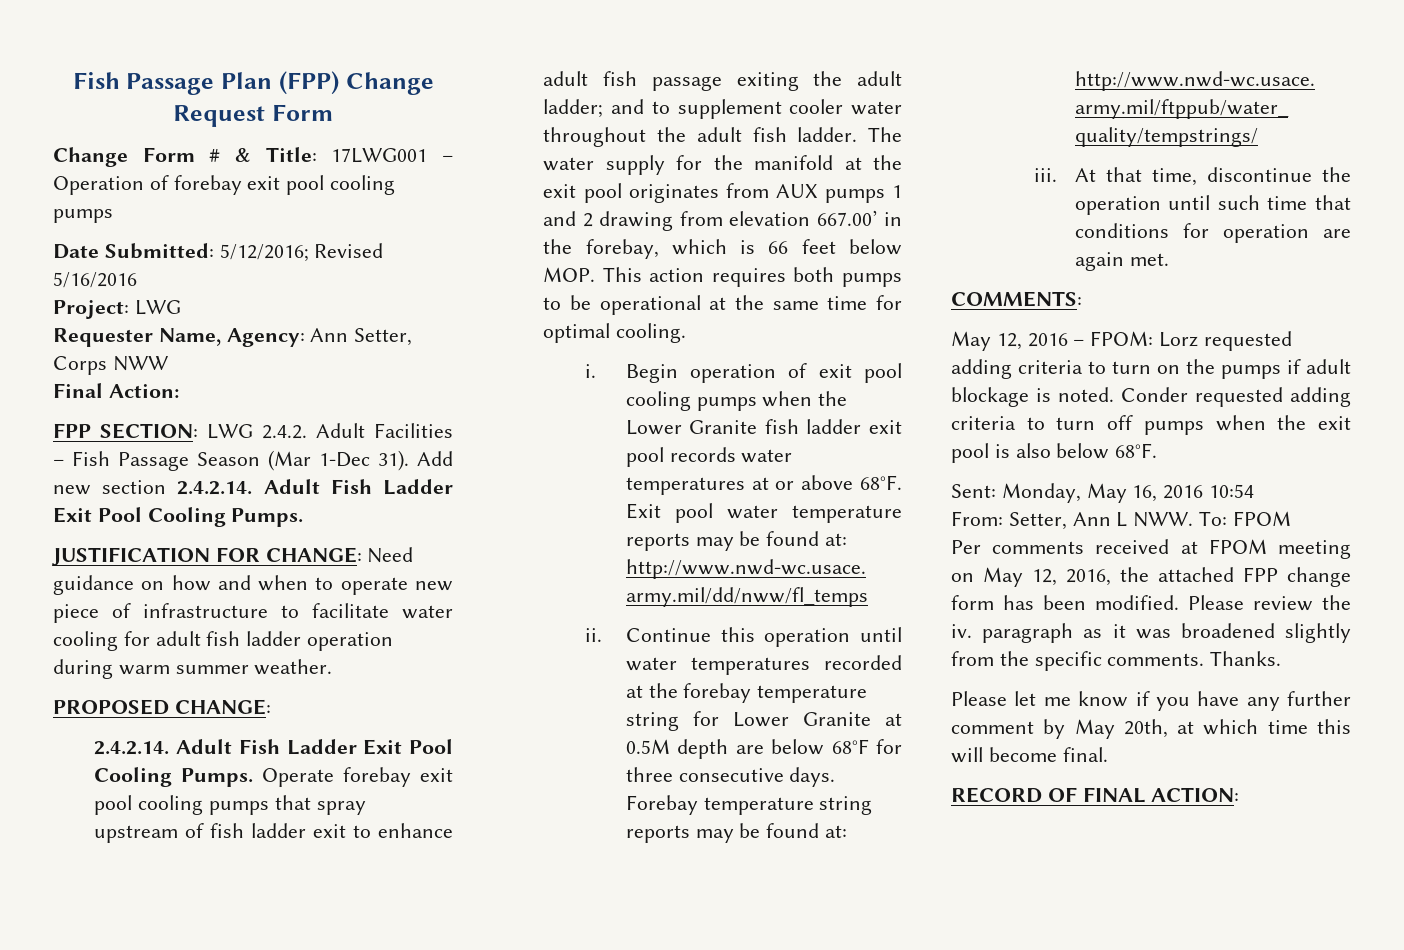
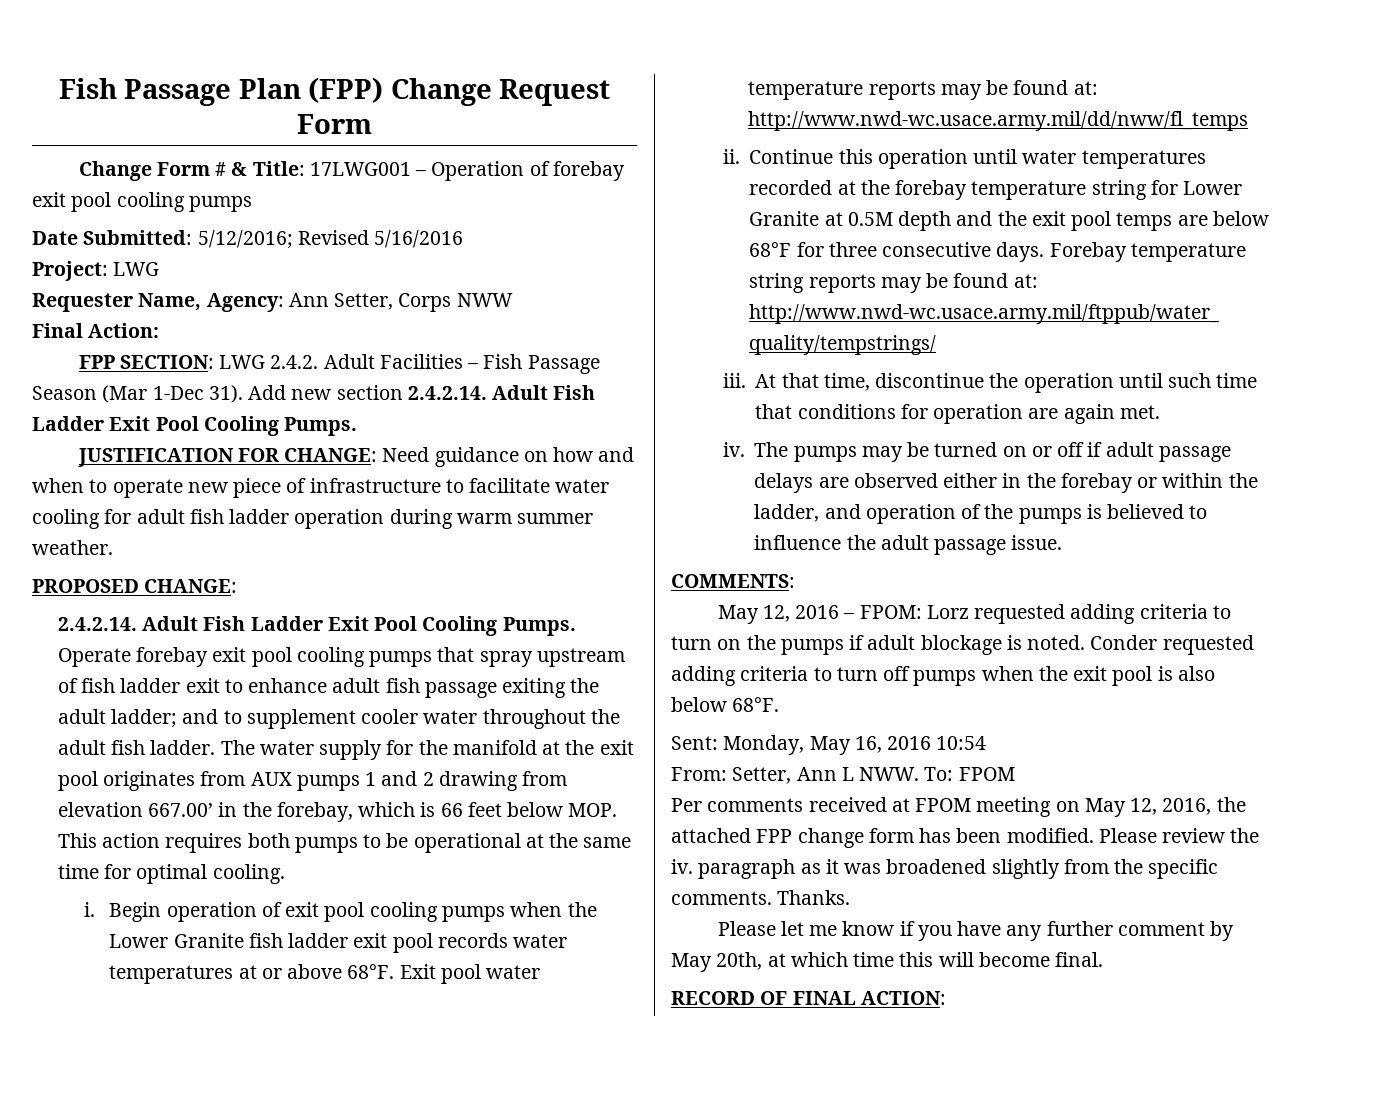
(729, 749) none -> [956,211,1173,231] and the exit pool temps
(1169, 259) none -> [722,442,1231,462] [754,473,1258,493] [754,504,1208,524] [754,535,1063,555] // iv. The pumps may be turned on or off if adult passage delays are observed either in the forebay or within the ladder, and operation of the pumps is believed to influence the adult passage issue.

